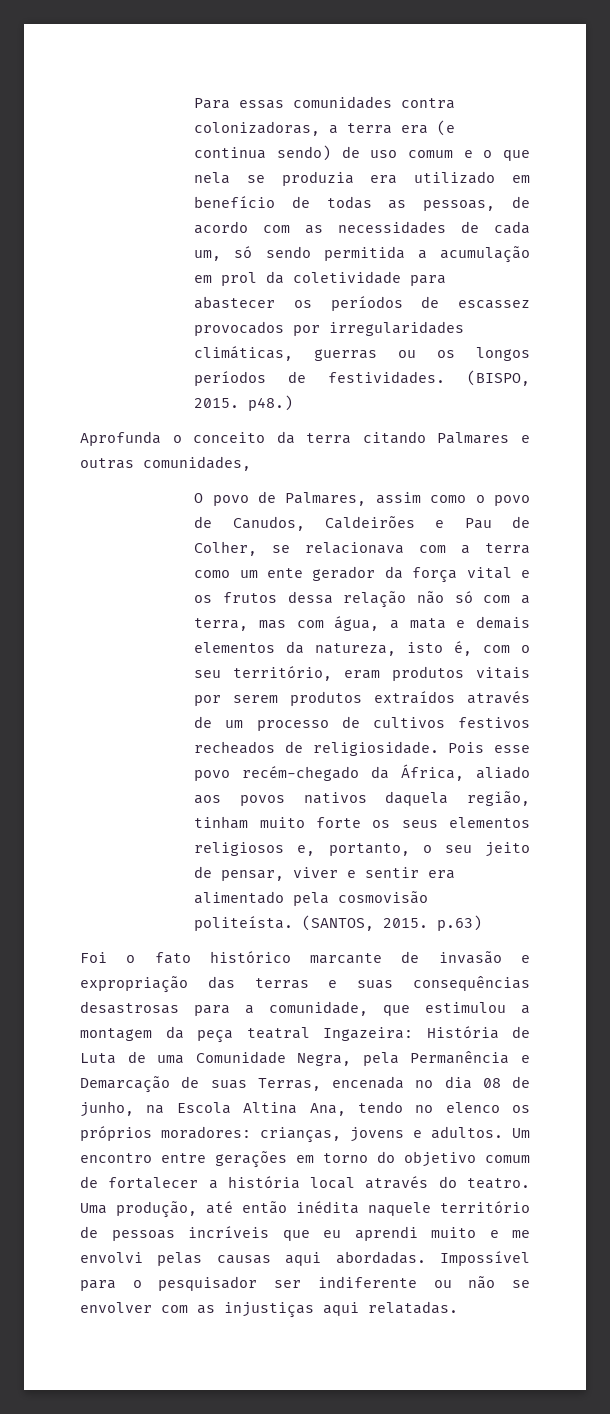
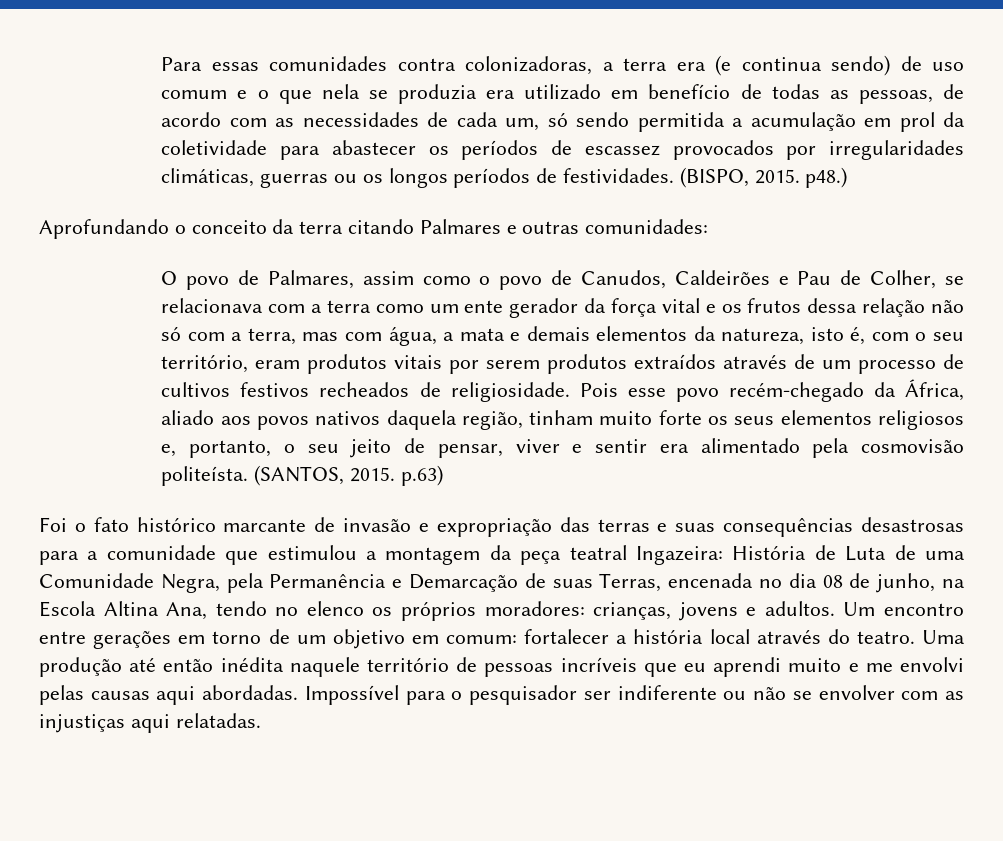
[80,431,161,446] Aprofunda -> [39,219,169,239] Aprofundando
[143,456,251,471] comunidades, -> [585,219,709,234] comunidades:
[269,1001,368,1016] comunidade, -> [106,545,216,560] comunidade
[377,1151,530,1167] [80,1176,98,1188] do objetivo comum de -> [268,629,517,649] de um objetivo em comum:
[116,1201,197,1218] produção, -> [39,657,122,677] produção

